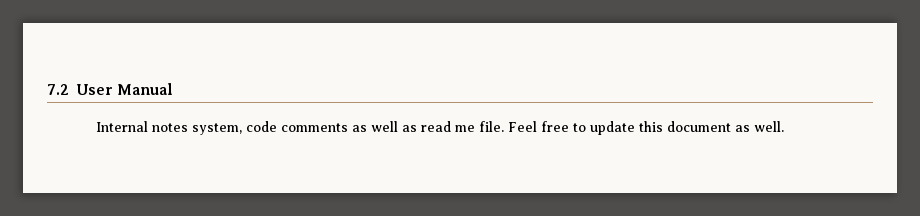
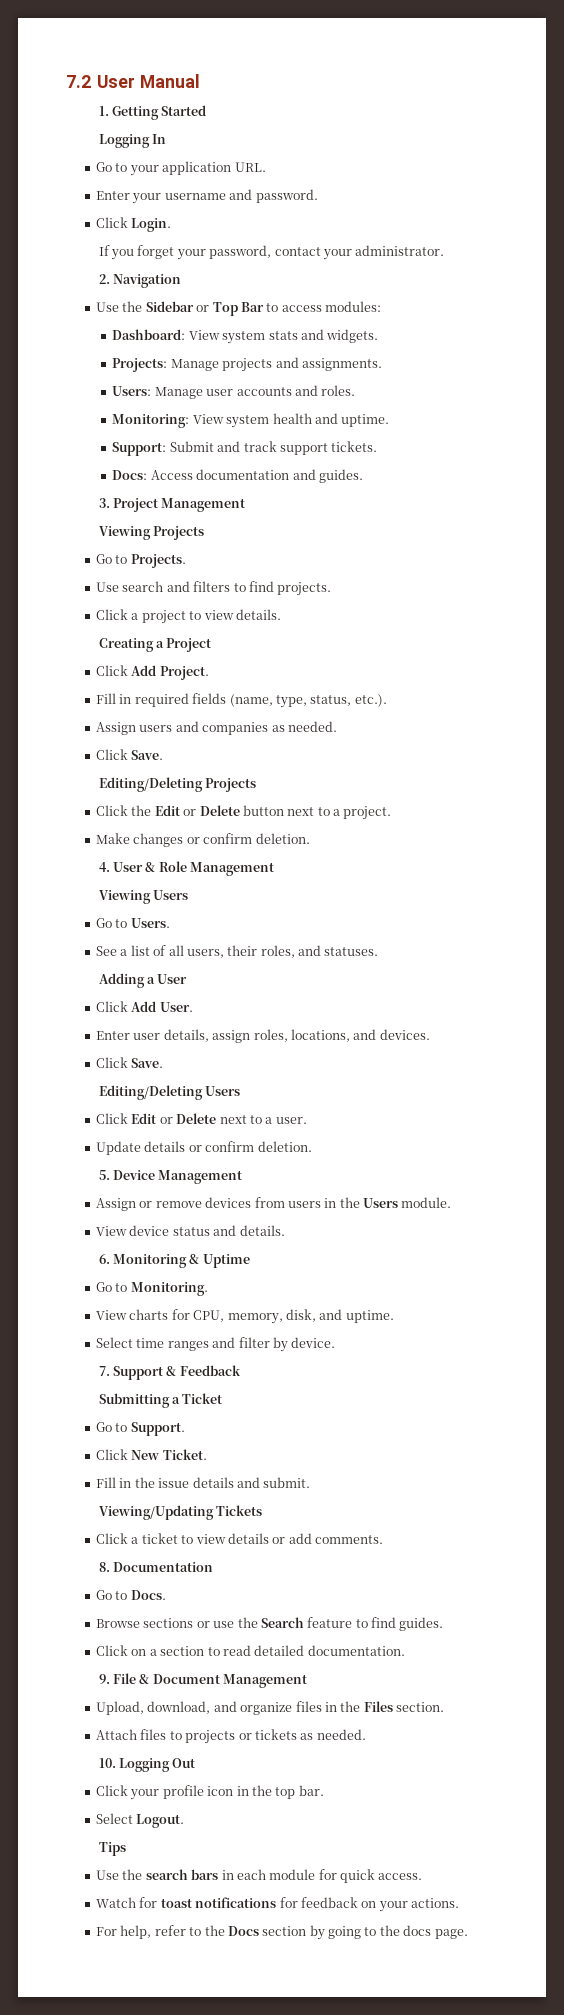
[95,121,784,135] Internal notes system, code comments as well as read me file. Feel free to update this document as well. -> [98,105,207,120] [98,134,167,148] [96,161,266,176] [96,189,318,204] [96,217,172,232] [98,245,445,260] [98,274,182,288] [96,301,382,316] [112,329,379,344] [112,357,382,372] [112,385,356,399] [112,413,390,428] [112,441,378,456] [112,469,363,483] [98,498,246,512] [98,526,205,540] [96,554,186,568] [96,581,332,596] [96,609,281,624] [98,638,212,652] [96,665,209,680] [96,693,387,708] [96,721,337,735] [96,749,164,760] [98,777,257,792] [96,805,392,820] [96,833,310,847] [98,861,275,876] [98,890,189,904] [96,918,170,928] [96,945,379,958] [98,973,188,988] [96,1001,193,1012] [96,1029,430,1043] [96,1057,164,1068] [98,1085,241,1100] [96,1113,307,1124] [96,1141,312,1155] [98,1170,243,1184] [96,1197,452,1211] [96,1225,285,1236] [98,1254,250,1268] [96,1282,208,1296] [96,1309,394,1324] [96,1337,336,1352] [98,1365,241,1380] [98,1393,223,1408] [96,1422,185,1436] [96,1449,207,1460] [96,1477,311,1488] [98,1505,263,1520] [96,1533,384,1544] [98,1562,214,1572] [96,1590,166,1600] [96,1617,444,1631] [96,1645,405,1656] [98,1673,308,1688] [96,1701,445,1715] [96,1729,366,1744] [98,1758,196,1772] [96,1785,324,1800] [96,1813,185,1828] [98,1842,126,1856] [96,1869,423,1883] [96,1897,460,1912] [96,1925,468,1940] 1. Getting Started // Logging In // Go to your application URL. // Enter your username and password. // Click Login. // If you forget your password, contact your administrator. // 2. Navigation // Use the Sidebar or Top Bar to access modules: // Dashboard: View system stats and widgets. // Projects: Manage projects and assignments. // Users: Manage user accounts and roles. // Monitoring: View system health and uptime. // Support: Submit and track support tickets. // Docs: Access documentation and guides. // 3. Project Management // Viewing Projects // Go to Projects. // Use search and filters to find projects. // Click a project to view details. // Creating a Project // Click Add Project. // Fill in required fields (name, type, status, etc.). // Assign users and companies as needed. // Click Save. // Editing/Deleting Projects // Click the Edit or Delete button next to a project. // Make changes or confirm deletion. // 4. User & Role Management // Viewing Users // Go to Users. // See a list of all users, their roles, and statuses. // Adding a User // Click Add User. // Enter user details, assign roles, locations, and devices. // Click Save. // Editing/Deleting Users // Click Edit or Delete next to a user. // Update details or confirm deletion. // 5. Device Management // Assign or remove devices from users in the Users module. // View device status and details. // 6. Monitoring & Uptime // Go to Monitoring. // View charts for CPU, memory, disk, and uptime. // Select time ranges and filter by device. // 7. Support & Feedback // Submitting a Ticket // Go to Support. // Click New Ticket. // Fill in the issue details and submit. // Viewing/Updating Tickets // Click a ticket to view details or add comments. // 8. Documentation // Go to Docs. // Browse sections or use the Search feature to find guides. // Click on a section to read detailed documentation. // 9. File & Document Management // Upload, download, and organize files in the Files section. // Attach files to projects or tickets as needed. // 10. Logging Out // Click your profile icon in the top bar. // Select Logout. // Tips // Use the search bars in each module for quick access. // Watch for toast notifications for feedback on your actions. // For help, refer to the Docs section by going to the docs page.

